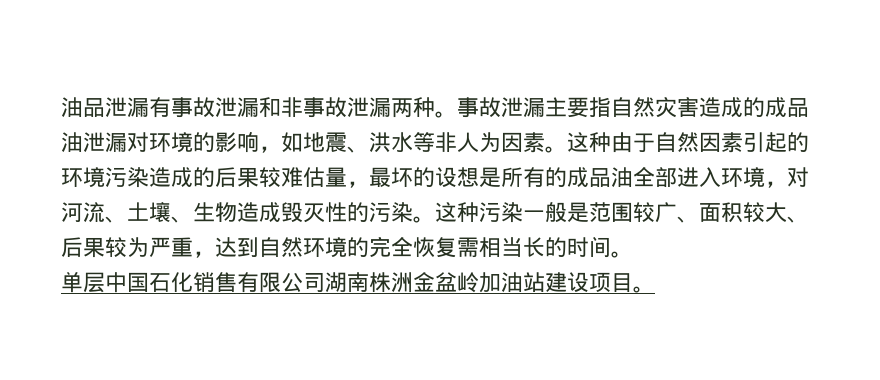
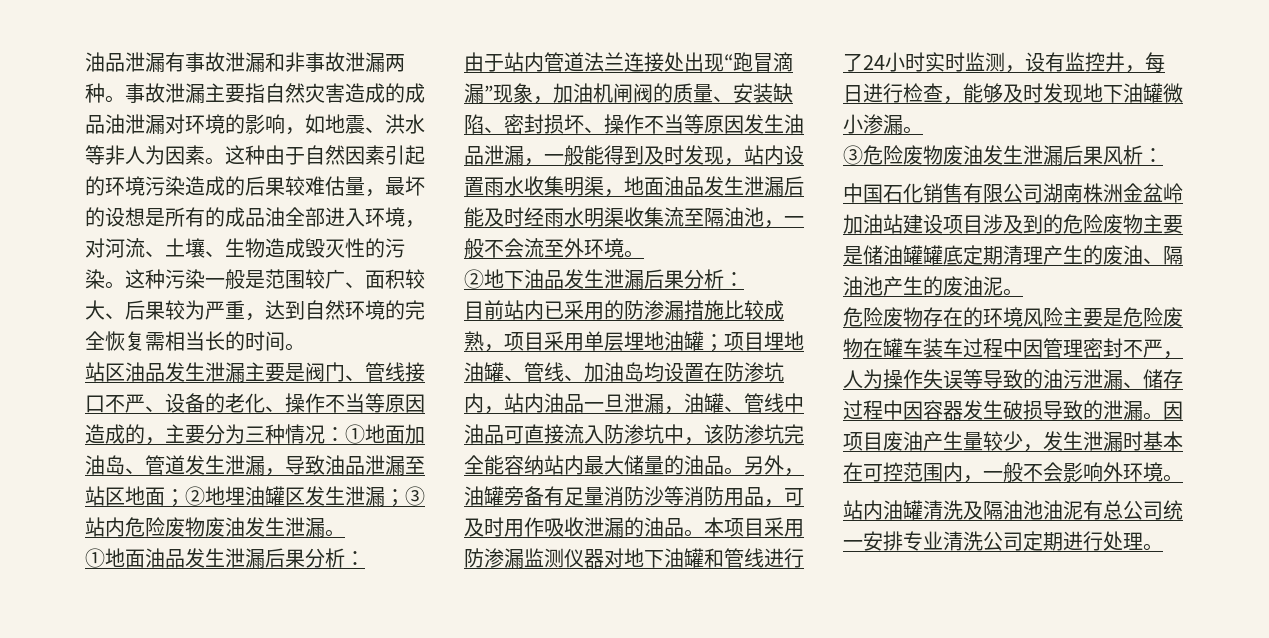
[61,272,105,293] 单层 -> [85,362,425,382] [85,393,425,413] [85,424,425,445] [85,455,425,476] [85,486,425,507] [85,517,345,537] [85,548,365,568] [464,52,793,72] [464,83,793,104] [464,114,804,134] [464,145,804,166] [464,176,804,197] [464,207,804,228] [464,238,644,258] [464,269,744,289] [464,300,784,320] [464,331,804,352] [464,362,784,382] [464,393,804,414] [464,424,804,445] [464,455,804,476] [464,486,804,507] [464,517,804,537] [464,548,804,568] [843,52,1165,73] [843,83,1183,104] [843,114,923,134] [843,145,1163,165] 站区油品发生泄漏主要是阀门、管线接口不严、设备的老化、操作不当等原因造成的，主要分为三种情况：①地面加油岛、管道发生泄漏，导致油品泄漏至站区地面；②地埋油罐区发生泄漏；③站内危险废物废油发生泄漏。 // ①地面油品发生泄漏后果分析： // 由于站内管道法兰连接处出现“跑冒滴漏”现象，加油机闸阀的质量、安装缺陷、密封损坏、操作不当等原因发生油品泄漏，一般能得到及时发现，站内设置雨水收集明渠，地面油品发生泄漏后能及时经雨水明渠收集流至隔油池，一般不会流至外环境。 // ②地下油品发生泄漏后果分析： // 目前站内已采用的防渗漏措施比较成熟，项目采用单层埋地油罐；项目埋地油罐、管线、加油岛均设置在防渗坑内，站内油品一旦泄漏，油罐、管线中油品可直接流入防渗坑中，该防渗坑完全能容纳站内最大储量的油品。另外，油罐旁备有足量消防沙等消防用品，可及时用作吸收泄漏的油品。本项目采用防渗漏监测仪器对地下油罐和管线进行了24小时实时监测，设有监控井，每日进行检查，能够及时发现地下油罐微小渗漏。 // ③危险废物废油发生泄漏后果风析： //
(633, 282) none -> [983,214,1183,234] [843,245,1183,265] [843,276,1023,296] [843,307,1183,327] [843,338,1183,359] [843,369,1183,389] [843,400,1183,420] [843,431,1183,452] [843,462,1183,483] [843,500,1183,520] [843,531,1143,551] 涉及到的危险废物主要是储油罐罐底定期清理产生的废油、隔油池产生的废油泥。 // 危险废物存在的环境风险主要是危险废物在罐车装车过程中因管理密封不严，人为操作失误等导致的油污泄漏、储存过程中因容器发生破损导致的泄漏。因项目废油产生量较少，发生泄漏时基本在可控范围内，一般不会影响外环境。 // 站内油罐清洗及隔油池油泥有总公司统一安排专业清洗公司定期进行处理

